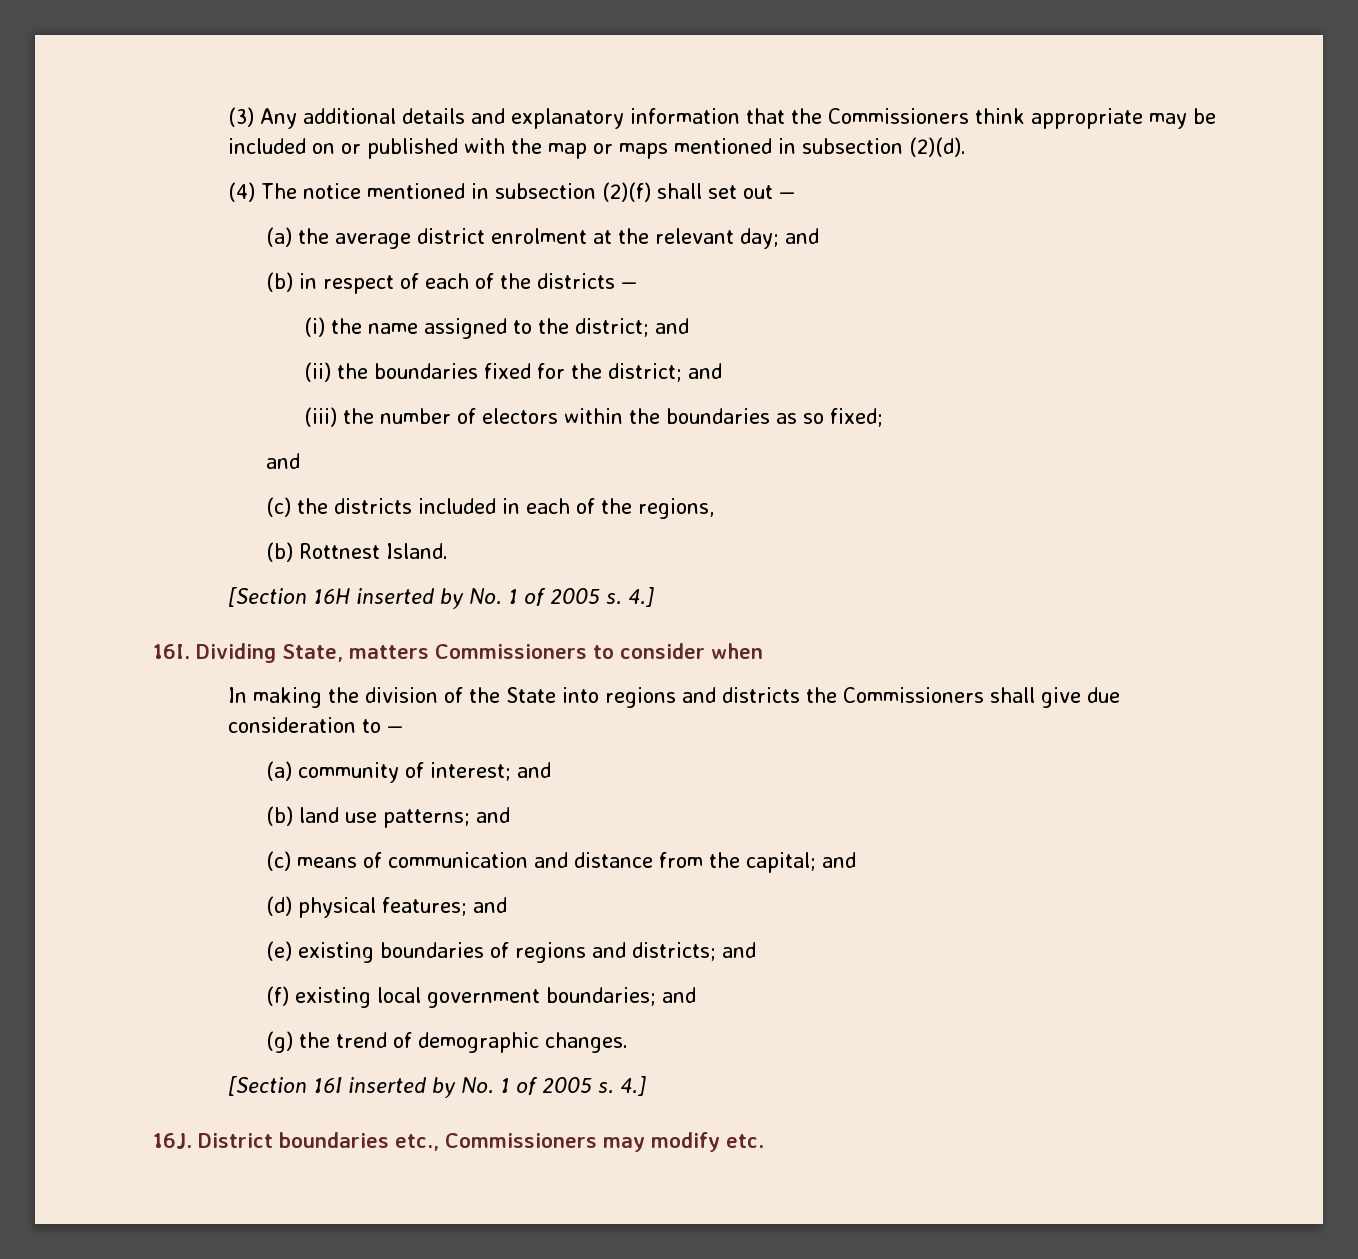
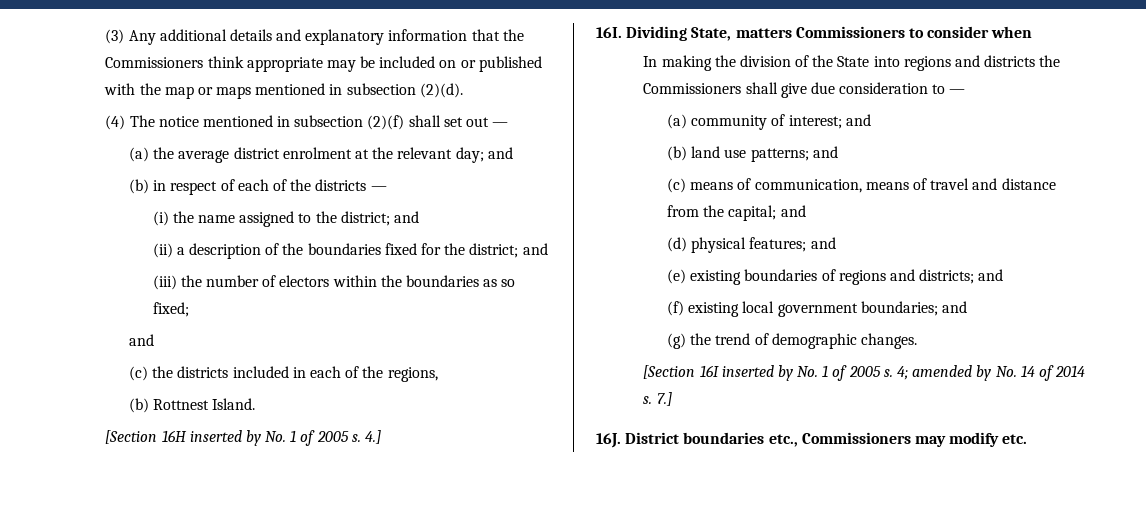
(331, 372) none -> [176,243,280,259] a description of
[388,852,529,868] communication -> [754,178,970,193] communication, means of travel
[620,1076,647,1096] 4.] -> [897,365,1086,381] [643,392,672,406] 4; amended by No. 14 of 2014 s. 7.]

